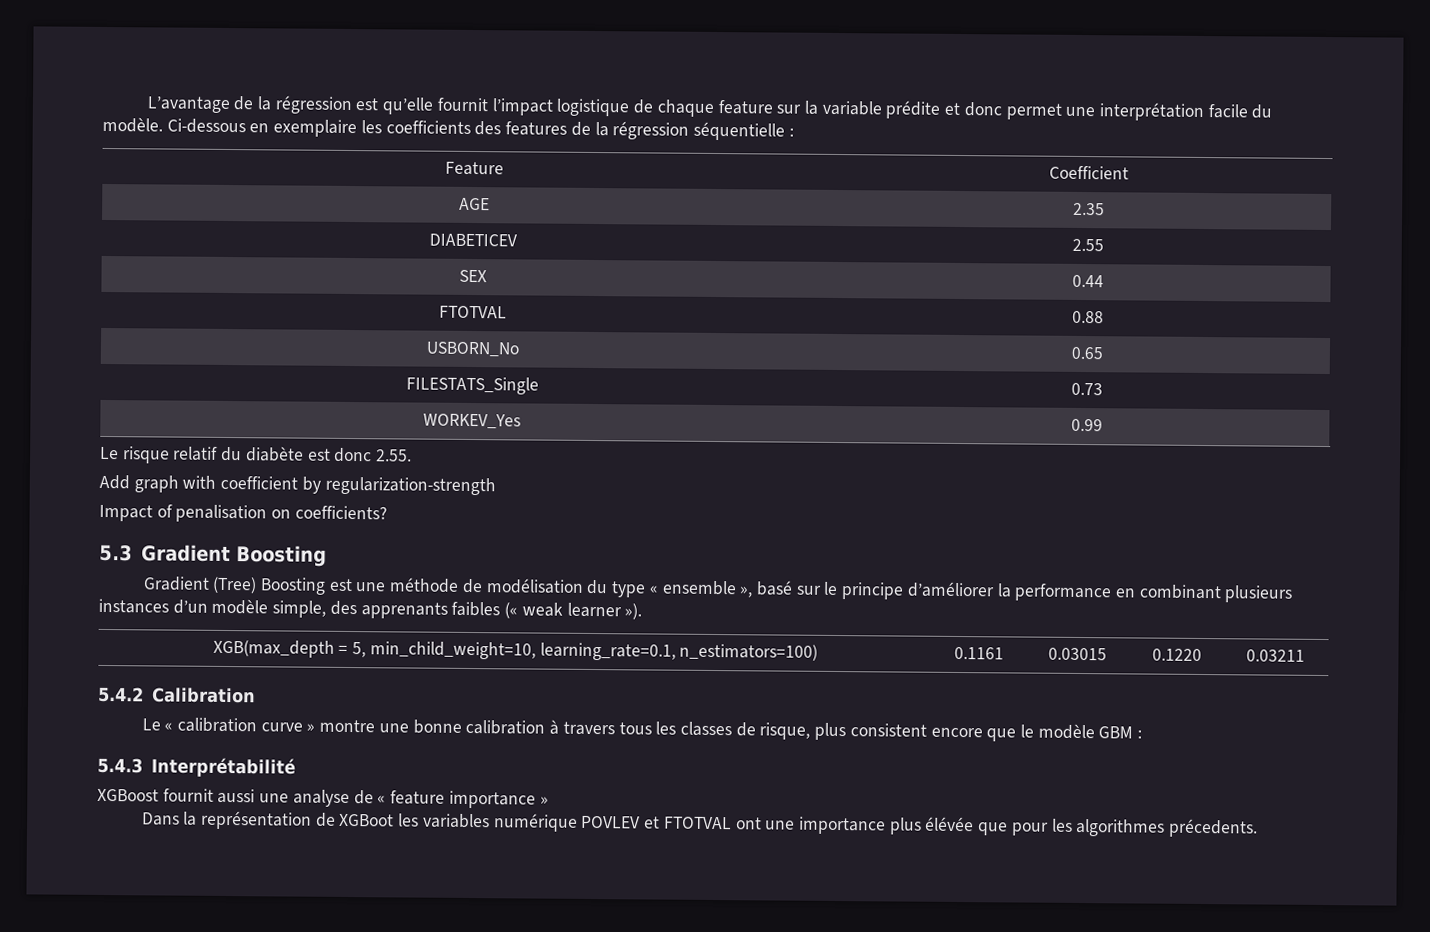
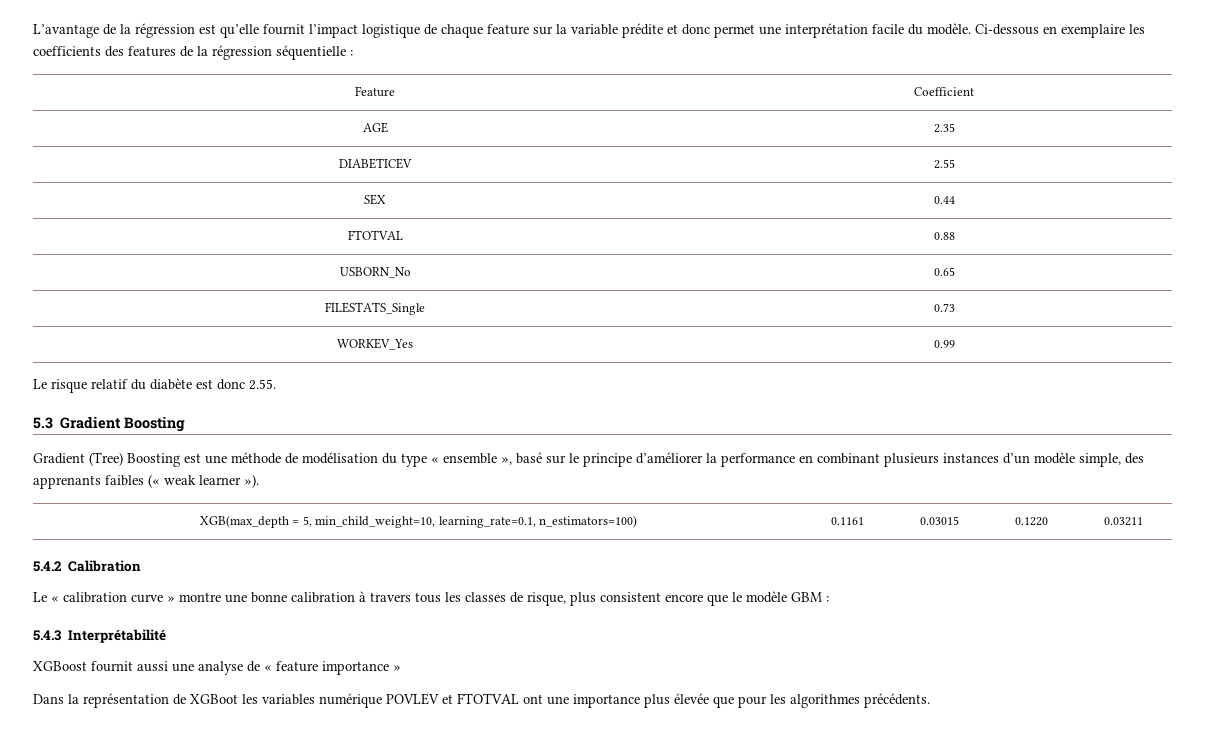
[99,474,496,496] [99,504,387,523] // Add graph with coefficient by regularization-strength // Impact of penalisation on coefficients? -> (276, 384) none
[925,816,975,832] élévée -> [674,693,709,704] élevée
[1168,818,1259,838] précedents. -> [864,693,930,708] précédents.

